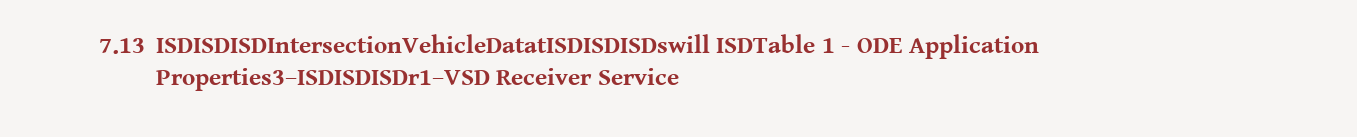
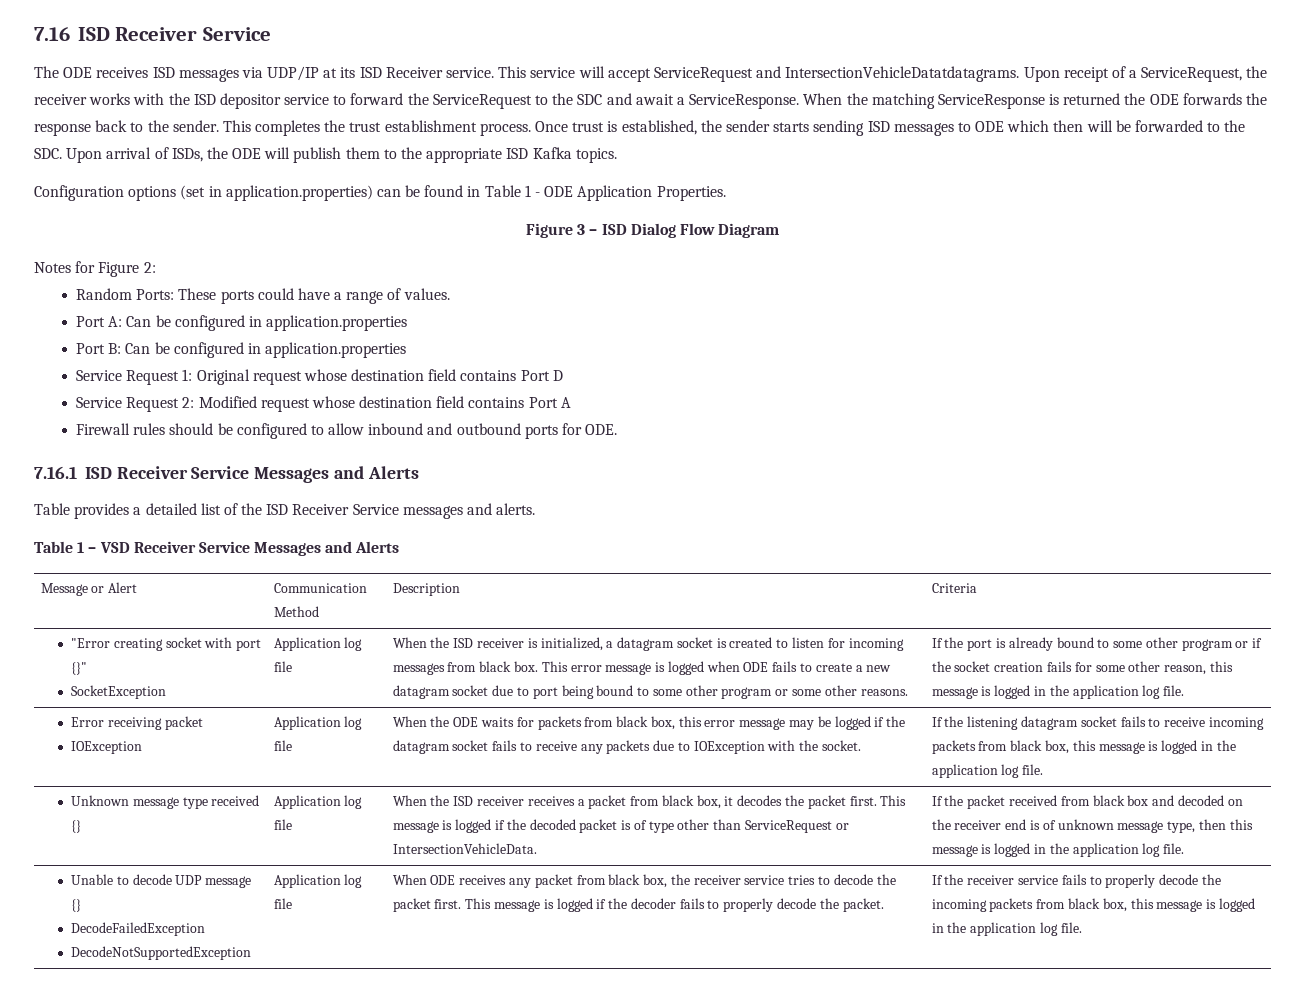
[99,34,1039,59] [155,68,679,91] 7.13 ISDISDISDIntersectionVehicleDatatISDISDISDswill ISDTable 1 - ODE Application Properties3–ISDISDISDr1–VSD Receiver Service -> [34,27,272,41] [34,66,1268,82] [34,93,1267,109] [34,120,1246,136] [34,147,617,163] [34,185,726,201] [525,223,780,238] [34,261,156,277] [75,288,450,304] [75,315,408,331] [75,342,407,358] [75,369,563,385] [75,396,571,412] [75,423,618,439] [34,466,420,483] [34,503,536,519] [34,541,400,556] [40,582,138,596] [273,583,367,593] [273,606,319,617] [392,583,460,596] [931,583,977,593] [71,637,262,651] [71,662,88,675] [71,685,167,699] [273,637,363,651] [273,661,292,672] [392,637,904,651] [392,661,892,675] [392,685,908,699] [931,637,1263,651] [931,661,1233,675] [931,685,1185,699] [71,716,203,730] [71,741,143,754] [273,716,363,730] [273,740,292,751] [392,716,906,730] [392,740,862,754] [931,716,1264,730] [931,740,1236,754] [931,764,1044,778] [71,795,260,809] [71,820,82,833] [273,795,363,809] [273,819,292,830] [392,795,907,809] [392,819,849,833] [392,843,537,854] [931,795,1243,809] [931,819,1253,833] [931,843,1185,857] [71,874,252,888] [71,899,82,912] [71,922,206,936] [71,946,252,960] [273,874,363,888] [273,898,292,909] [392,874,896,888] [392,898,884,912] [931,874,1221,888] [931,898,1255,912] [931,922,1082,936] 7.16 ISD Receiver Service // The ODE receives ISD messages via UDP/IP at its ISD Receiver service. This service will accept ServiceRequest and IntersectionVehicleDatatdatagrams. Upon receipt of a ServiceRequest, the receiver works with the ISD depositor service to forward the ServiceRequest to the SDC and await a ServiceResponse. When the matching ServiceResponse is returned the ODE forwards the response back to the sender. This completes the trust establishment process. Once trust is established, the sender starts sending ISD messages to ODE which then will be forwarded to the SDC. Upon arrival of ISDs, the ODE will publish them to the appropriate ISD Kafka topics. // Configuration options (set in application.properties) can be found in Table 1 - ODE Application Properties. // Figure 3 – ISD Dialog Flow Diagram // Notes for Figure 2: // Random Ports: These ports could have a range of values. // Port A: Can be configured in application.properties // Port B: Can be configured in application.properties // Service Request 1: Original request whose destination field contains Port D // Service Request 2: Modified request whose destination field contains Port A // Firewall rules should be configured to allow inbound and outbound ports for ODE. // 7.16.1 ISD Receiver Service Messages and Alerts // Table provides a detailed list of the ISD Receiver Service messages and alerts. // Table 1 – VSD Receiver Service Messages and Alerts // Message or Alert | Communication Method | Description | Criteria // "Error creating socket with port {}" // SocketException | Application log file | When the ISD receiver is initialized, a datagram socket is created to listen for incoming messages from black box. This error message is logged when ODE fails to create a new datagram socket due to port being bound to some other program or some other reasons. | If the port is already bound to some other program or if the socket creation fails for some other reason, this message is logged in the application log file. // Error receiving packet // IOException | Application log file | When the ODE waits for packets from black box, this error message may be logged if the datagram socket fails to receive any packets due to IOException with the socket. | If the listening datagram socket fails to receive incoming packets from black box, this message is logged in the application log file. // Unknown message type received {} | Application log file | When the ISD receiver receives a packet from black box, it decodes the packet first. This message is logged if the decoded packet is of type other than ServiceRequest or IntersectionVehicleData. | If the packet received from black box and decoded on the receiver end is of unknown message type, then this message is logged in the application log file. // Unable to decode UDP message {} // DecodeFailedException // DecodeNotSupportedException | Application log file | When ODE receives any packet from black box, the receiver service tries to decode the packet first. This message is logged if the decoder fails to properly decode the packet. | If the receiver service fails to properly decode the incoming packets from black box, this message is logged in the application log file.

